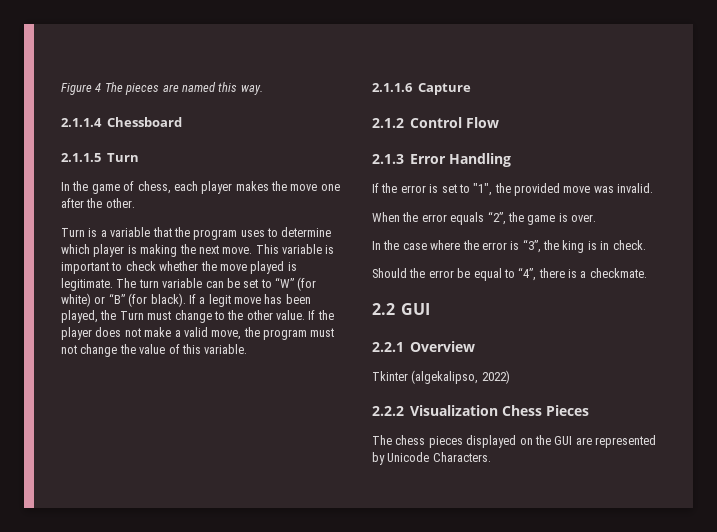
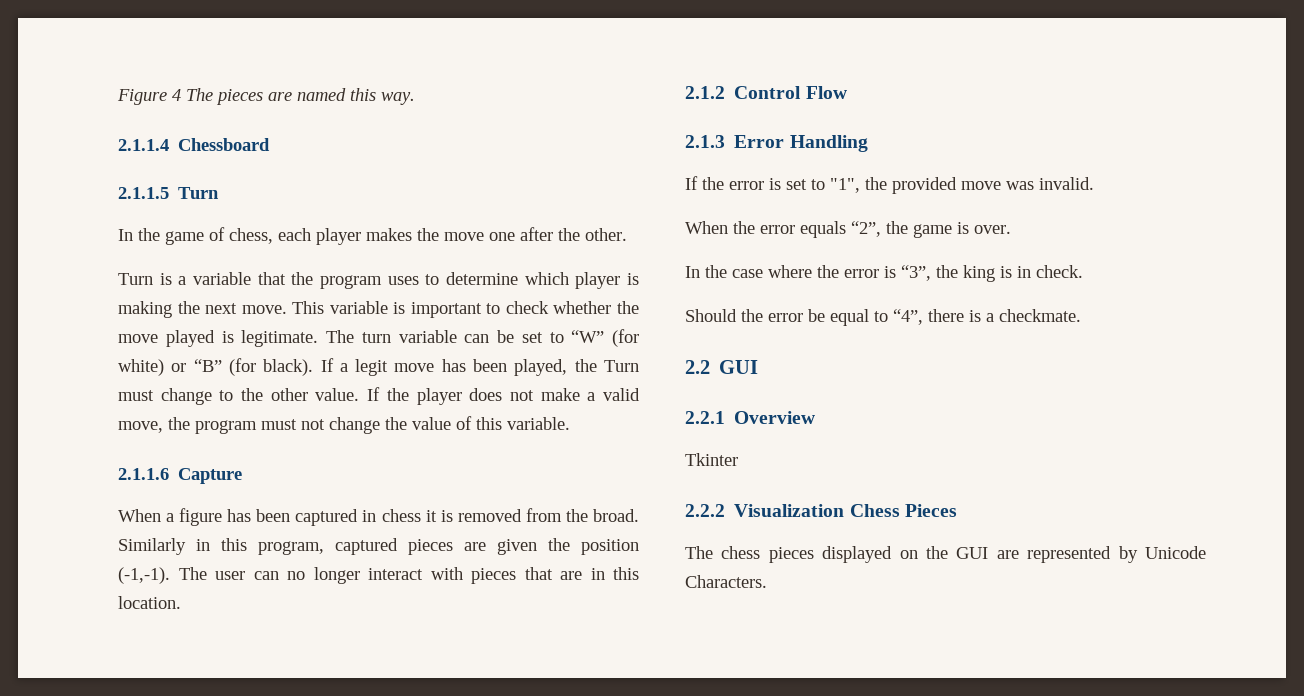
(472, 89) none -> [118,508,640,526] [118,538,639,555] [118,567,639,584] [118,596,181,609] // When a figure has been captured in chess it is removed from the broad. Similarly in this program, captured pieces are given the position (-1,-1). The user can no longer interact with pieces that are in this location.
[411,370,510,384] (algekalipso, 2022) -> (738, 459) none

